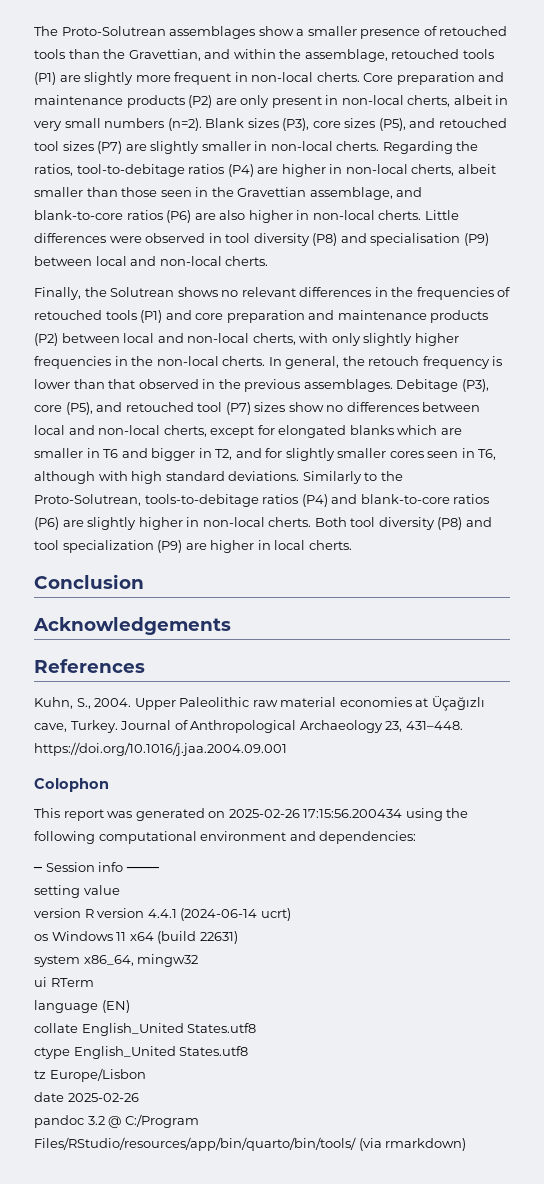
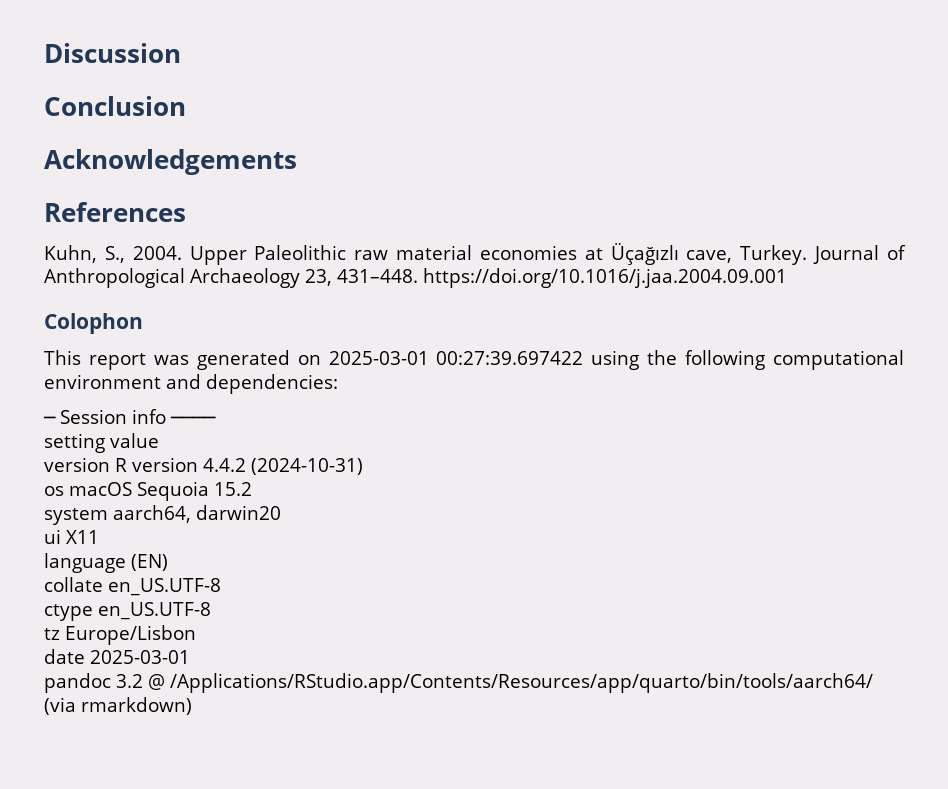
[34,26,508,39] [34,49,494,62] [34,72,505,85] [34,95,509,108] [34,118,507,131] [34,141,479,154] [34,164,496,177] [34,187,423,200] [34,210,459,223] [34,233,489,246] [34,256,269,266] [34,287,511,300] [34,310,489,323] [34,333,459,346] [34,356,503,369] [34,379,489,392] [34,402,481,415] [34,425,462,438] [34,448,497,461] [34,471,403,484] [34,494,490,507] [34,517,492,530] [34,540,352,553] The Proto-Solutrean assemblages show a smaller presence of retouched tools than the Gravettian, and within the assemblage, retouched tools (P1) are slightly more frequent in non-local cherts. Core preparation and maintenance products (P2) are only present in non-local cherts, albeit in very small numbers (n=2). Blank sizes (P3), core sizes (P5), and retouched tool sizes (P7) are slightly smaller in non-local cherts. Regarding the ratios, tool-to-debitage ratios (P4) are higher in non-local cherts, albeit smaller than those seen in the Gravettian assemblage, and blank-to-core ratios (P6) are also higher in non-local cherts. Little differences were observed in tool diversity (P8) and specialisation (P9) between local and non-local cherts. // Finally, the Solutrean shows no relevant differences in the frequencies of retouched tools (P1) and core preparation and maintenance products (P2) between local and non-local cherts, with only slightly higher frequencies in the non-local cherts. In general, the retouch frequency is lower than that observed in the previous assemblages. Debitage (P3), core (P5), and retouched tool (P7) sizes show no differences between local and non-local cherts, except for elongated blanks which are smaller in T6 and bigger in T2, and for slightly smaller cores seen in T6, although with high standard deviations. Similarly to the Proto-Solutrean, tools-to-debitage ratios (P4) and blank-to-core ratios (P6) are slightly higher in non-local cherts. Both tool diversity (P8) and tool specialization (P9) are higher in local cherts. -> [44,43,181,63] Discussion
[228,809,403,818] 2025-02-26 17:15:56.200434 -> [328,351,584,365] 2025-03-01 00:27:39.697422
[147,908,291,921] [34,931,238,944] 4.4.1 (2024-06-14 ucrt) // os Windows 11 x64 (build 22631) -> [203,458,363,475] [44,481,252,501] 4.4.2 (2024-10-31) // os macOS Sequoia 15.2
[83,954,199,967] x86_64, mingw32 -> [113,505,281,523] aarch64, darwin20
[50,978,94,987] RTerm -> [66,530,99,544] X11
[81,1023,257,1036] English_United States.utf8 -> [108,578,221,596] en_US.UTF-8
[73,1046,249,1059] English_United States.utf8 -> [98,602,211,620] en_US.UTF-8
[67,1093,139,1102] 2025-02-26 -> [90,650,190,664] 2025-03-01
[124,1114,199,1128] [34,1137,356,1151] C:/Program Files/RStudio/resources/app/bin/quarto/bin/tools/ -> [170,673,873,693] /Applications/RStudio.app/Contents/Resources/app/quarto/bin/tools/aarch64/

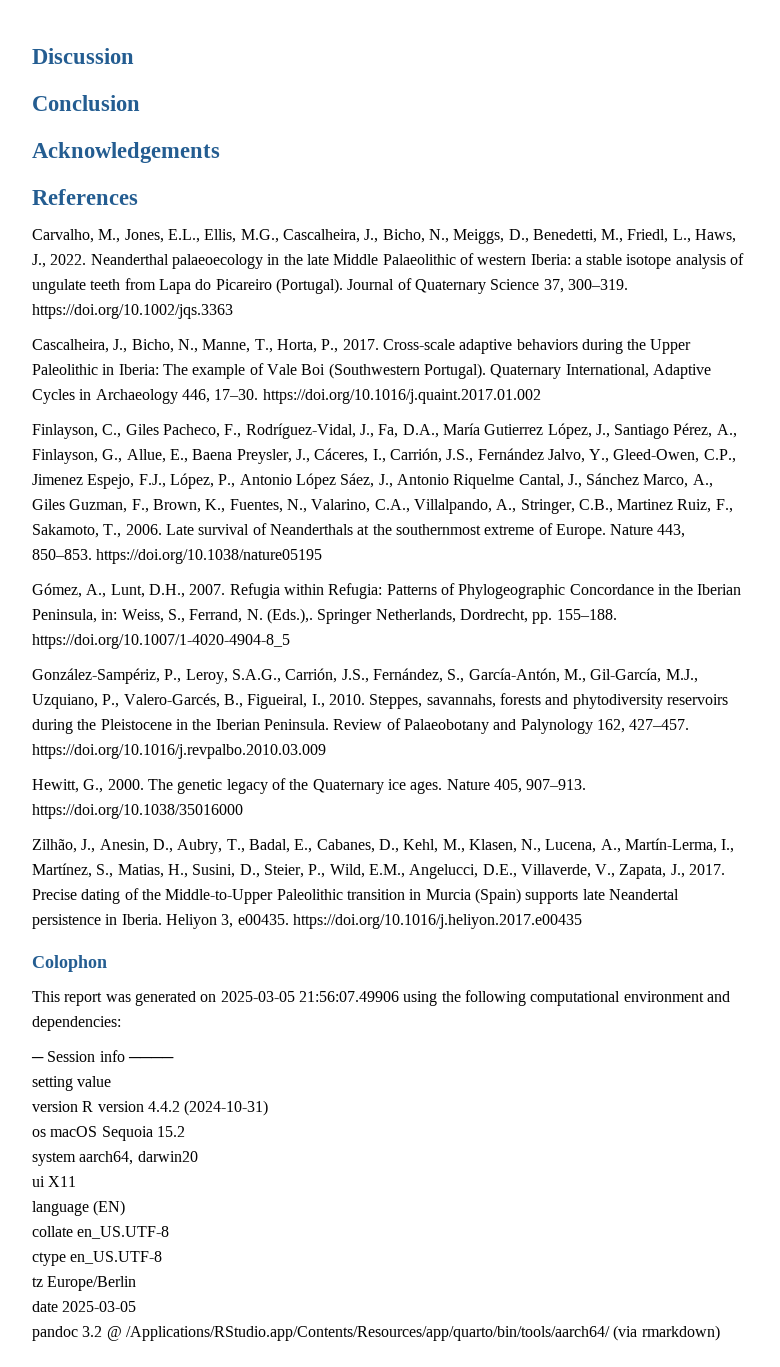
[44,243,907,265] [44,268,787,288] Kuhn, S., 2004. Upper Paleolithic raw material economies at Üçağızlı cave, Turkey. Journal of Anthropological Archaeology 23, 431–448. https://doi.org/10.1016/j.jaa.2004.09.001 -> [32,229,737,244] [32,253,745,269] [32,278,628,294] [32,304,233,319] [32,339,692,354] [32,363,711,379] [32,389,541,404] [32,423,737,439] [32,448,736,464] [32,473,713,489] [32,499,733,514] [32,523,686,539] [32,549,323,564] [32,583,742,599] [32,608,617,624] [32,634,290,649] [32,668,698,684] [32,693,728,709] [32,718,690,734] [32,744,326,759] [32,778,587,794] [32,804,243,819] [32,838,735,854] [32,863,726,879] [32,888,679,904] [32,914,582,929] Carvalho, M., Jones, E.L., Ellis, M.G., Cascalheira, J., Bicho, N., Meiggs, D., Benedetti, M., Friedl, L., Haws, J., 2022. Neanderthal palaeoecology in the late Middle Palaeolithic of western Iberia: a stable isotope analysis of ungulate teeth from Lapa do Picareiro (Portugal). Journal of Quaternary Science 37, 300–319. https://doi.org/10.1002/jqs.3363 // Cascalheira, J., Bicho, N., Manne, T., Horta, P., 2017. Cross-scale adaptive behaviors during the Upper Paleolithic in Iberia: The example of Vale Boi (Southwestern Portugal). Quaternary International, Adaptive Cycles in Archaeology 446, 17–30. https://doi.org/10.1016/j.quaint.2017.01.002 // Finlayson, C., Giles Pacheco, F., Rodríguez-Vidal, J., Fa, D.A., María Gutierrez López, J., Santiago Pérez, A., Finlayson, G., Allue, E., Baena Preysler, J., Cáceres, I., Carrión, J.S., Fernández Jalvo, Y., Gleed-Owen, C.P., Jimenez Espejo, F.J., López, P., Antonio López Sáez, J., Antonio Riquelme Cantal, J., Sánchez Marco, A., Giles Guzman, F., Brown, K., Fuentes, N., Valarino, C.A., Villalpando, A., Stringer, C.B., Martinez Ruiz, F., Sakamoto, T., 2006. Late survival of Neanderthals at the southernmost extreme of Europe. Nature 443, 850–853. https://doi.org/10.1038/nature05195 // Gómez, A., Lunt, D.H., 2007. Refugia within Refugia: Patterns of Phylogeographic Concordance in the Iberian Peninsula, in: Weiss, S., Ferrand, N. (Eds.),. Springer Netherlands, Dordrecht, pp. 155–188. https://doi.org/10.1007/1-4020-4904-8_5 // González-Sampériz, P., Leroy, S.A.G., Carrión, J.S., Fernández, S., García-Antón, M., Gil-García, M.J., Uzquiano, P., Valero-Garcés, B., Figueiral, I., 2010. Steppes, savannahs, forests and phytodiversity reservoirs during the Pleistocene in the Iberian Peninsula. Review of Palaeobotany and Palynology 162, 427–457. https://doi.org/10.1016/j.revpalbo.2010.03.009 // Hewitt, G., 2000. The genetic legacy of the Quaternary ice ages. Nature 405, 907–913. https://doi.org/10.1038/35016000 // Zilhão, J., Anesin, D., Aubry, T., Badal, E., Cabanes, D., Kehl, M., Klasen, N., Lucena, A., Martín-Lerma, I., Martínez, S., Matias, H., Susini, D., Steier, P., Wild, E.M., Angelucci, D.E., Villaverde, V., Zapata, J., 2017. Precise dating of the Middle-to-Upper Paleolithic transition in Murcia (Spain) supports late Neandertal persistence in Iberia. Heliyon 3, e00435. https://doi.org/10.1016/j.heliyon.2017.e00435
[328,351,584,365] 2025-03-01 00:27:39.697422 -> [220,991,399,1002] 2025-03-05 21:56:07.49906
[65,625,196,645] Europe/Lisbon -> [47,1276,137,1291] Europe/Berlin
[90,650,190,664] 2025-03-01 -> [62,1301,137,1312] 2025-03-05

